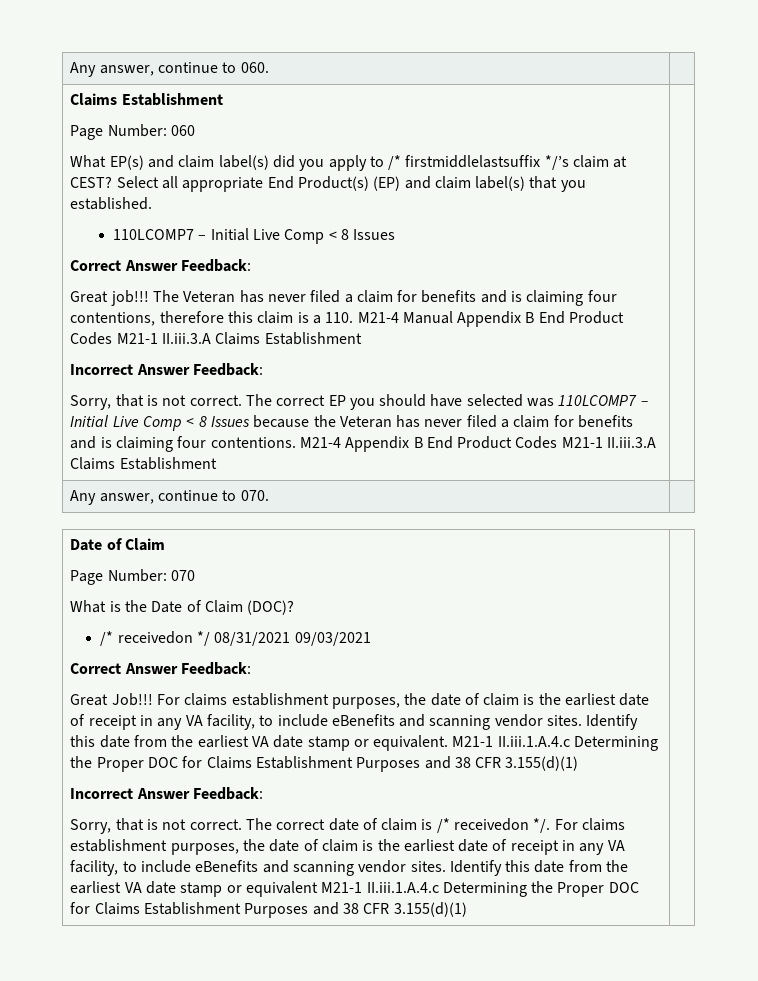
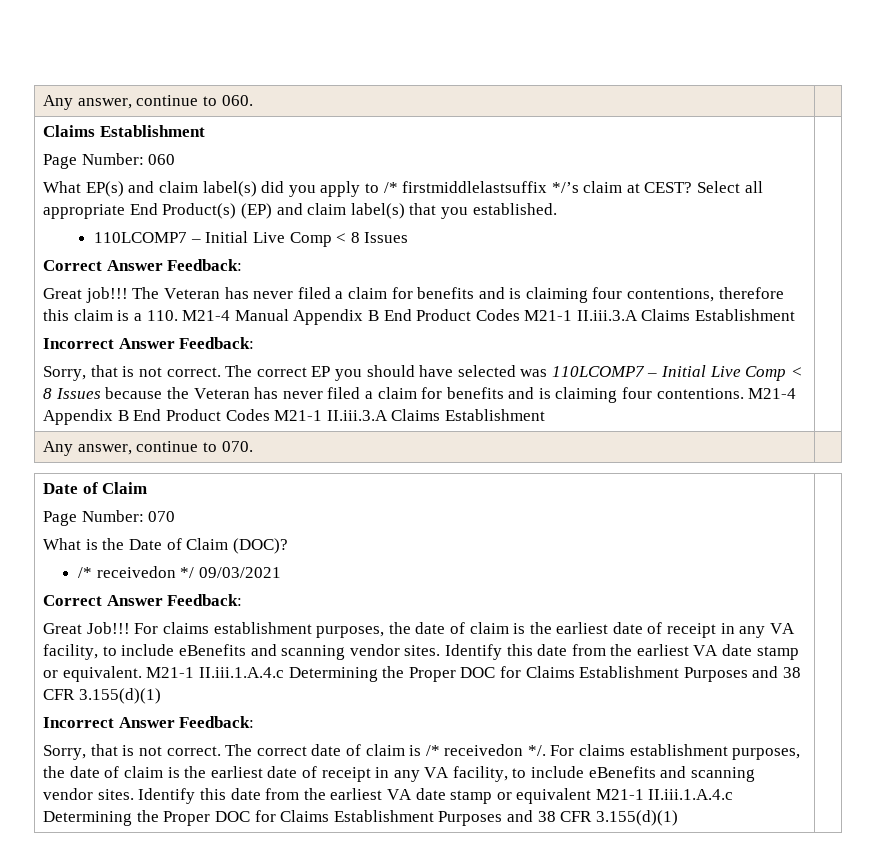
[214,632,291,646] 08/31/2021 -> (195, 572) none

